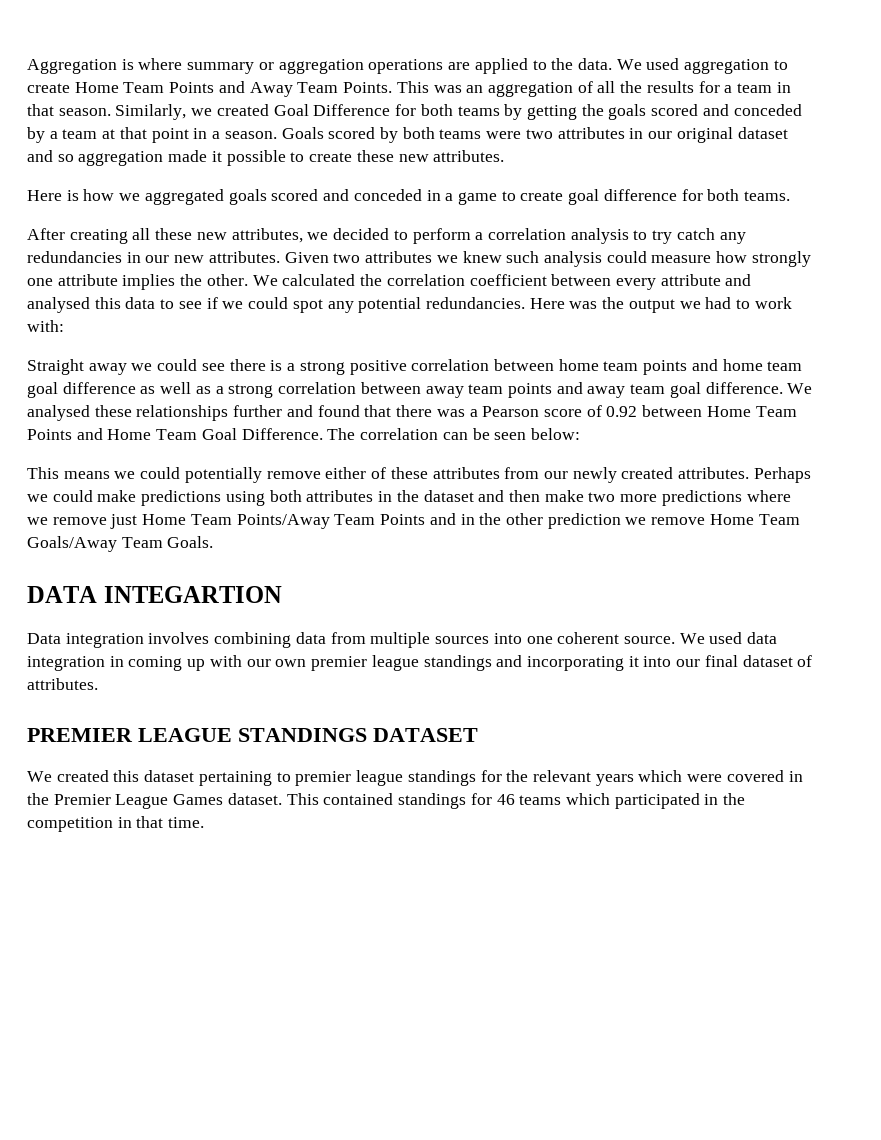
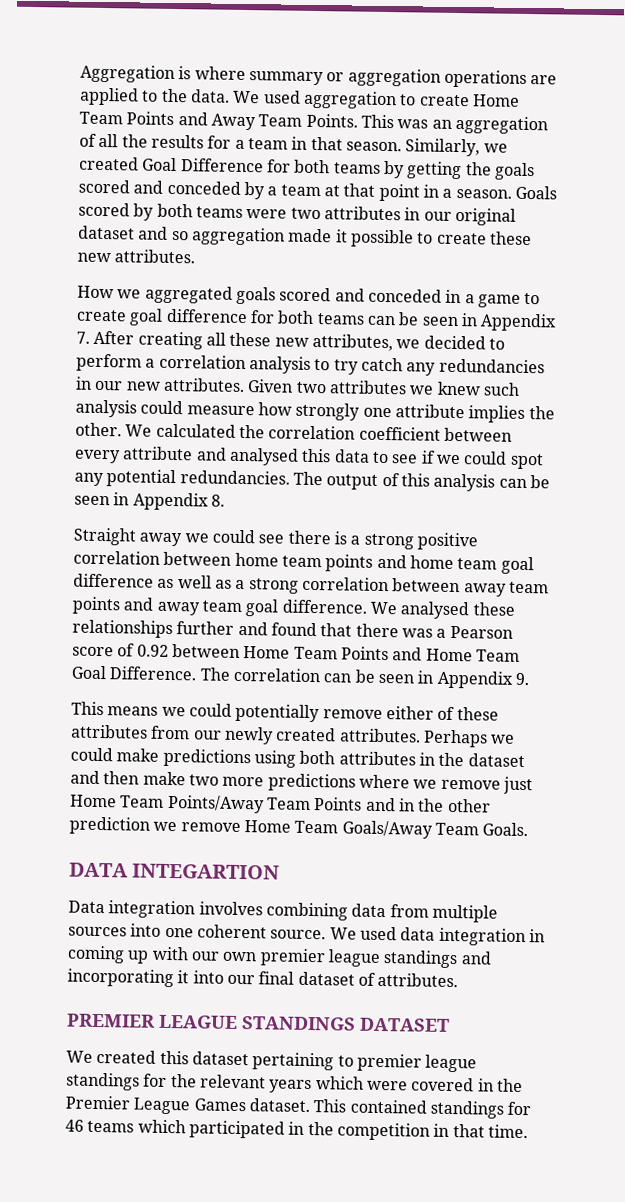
[27,189,115,201] Here is how -> [77,285,114,299] How
[744,191,791,201] teams. // -> [316,312,558,332] [76,331,90,344] teams can be seen in Appendix 7.
[529,297,792,313] [27,320,64,332] Here was the output we had to work with: -> [292,471,550,492] [74,492,225,511] The output of this analysis can be seen in Appendix 8.
[530,428,580,440] below: -> [417,670,530,689] in Appendix 9.

